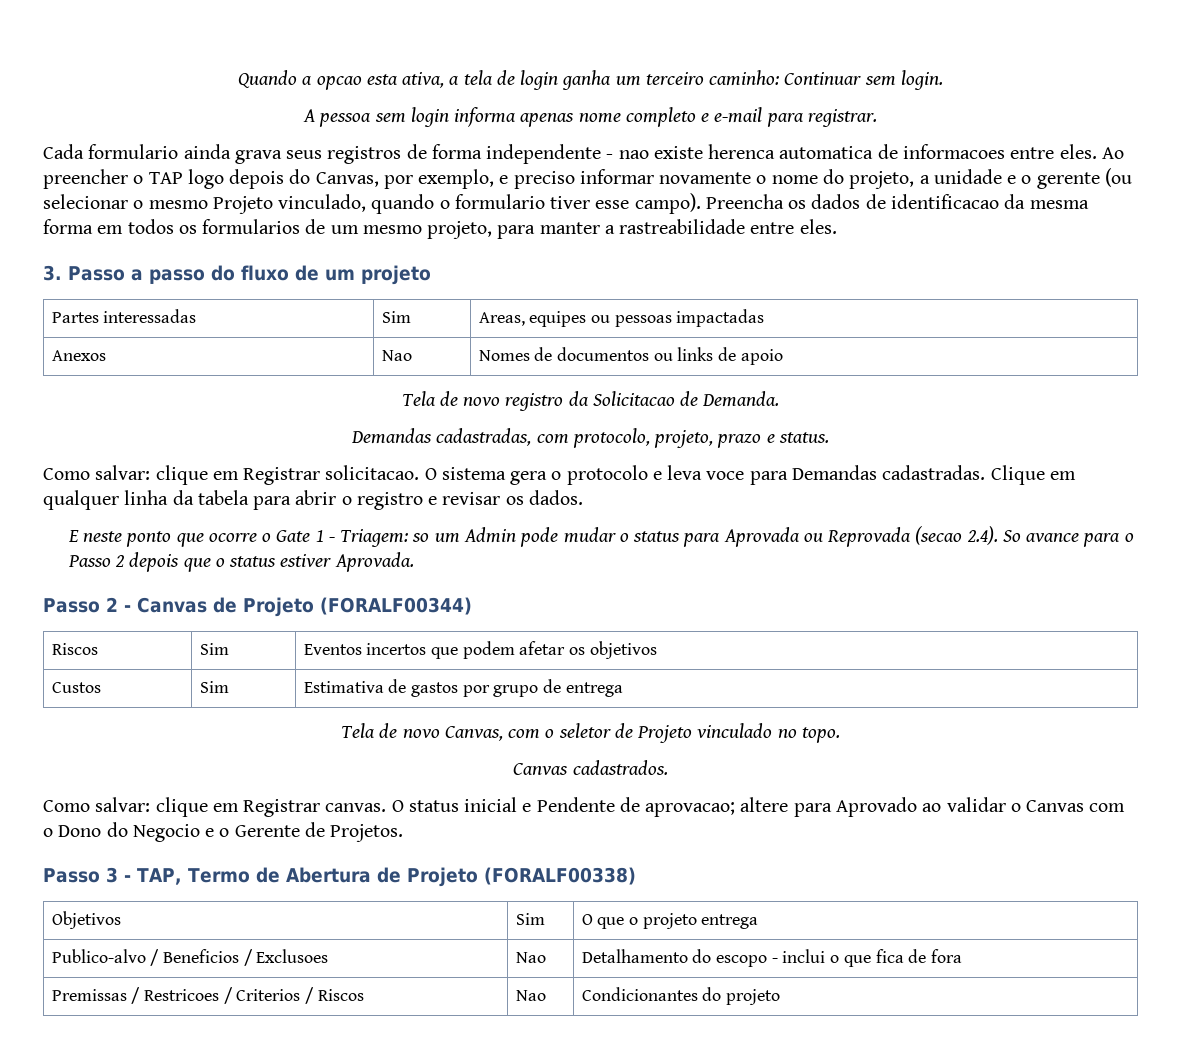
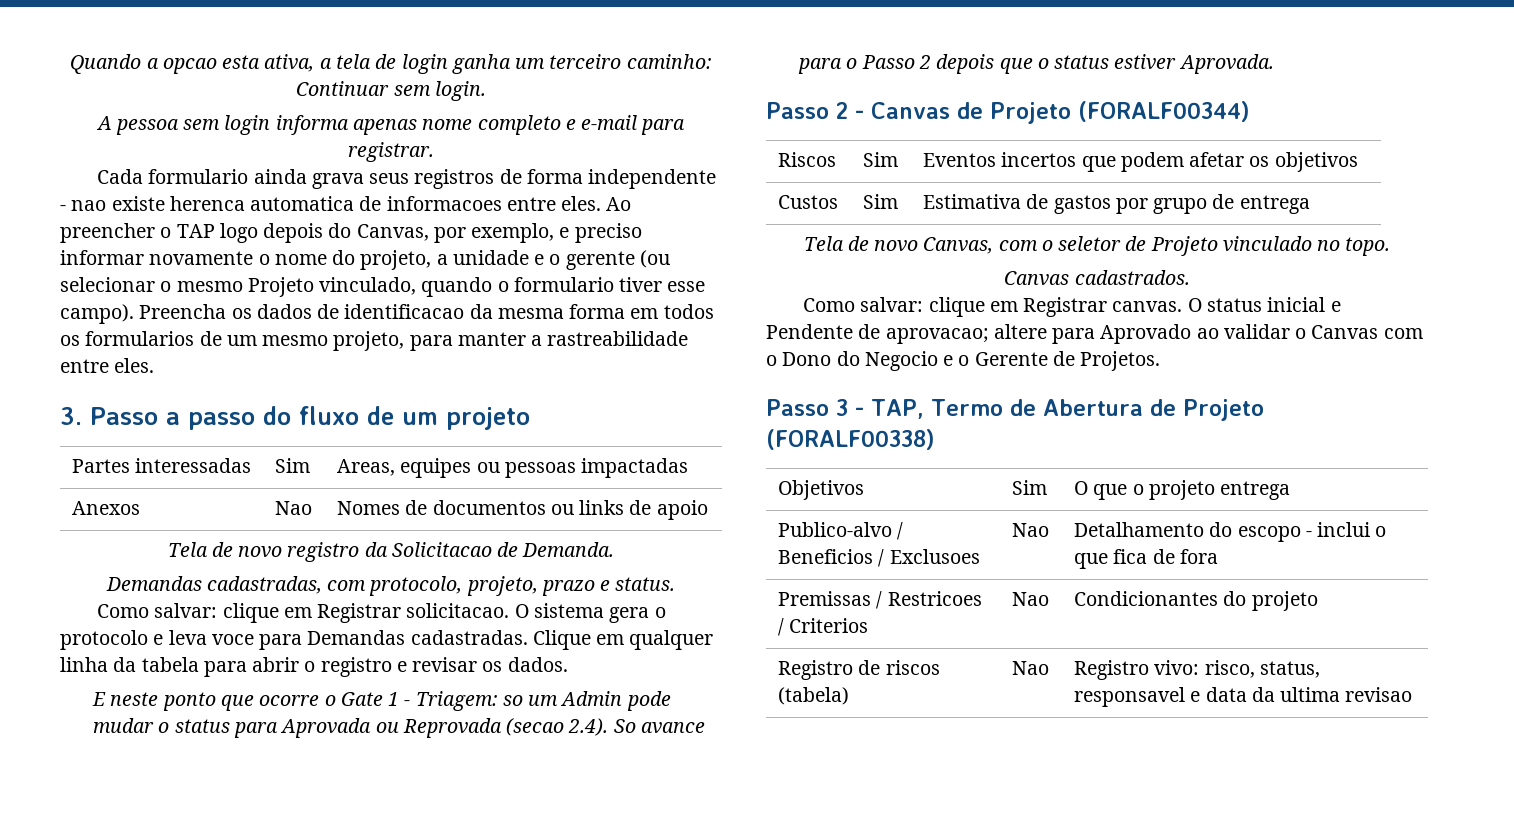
[305,987,364,1004] / Riscos -> (869, 625) none
(781, 997) none -> [778,660,940,680] [778,687,850,705] [1012,661,1050,675] [1074,660,1320,680] [1074,687,1413,707] // Registro de riscos (tabela) | Nao | Registro vivo: risco, status, responsavel e data da ultima revisao

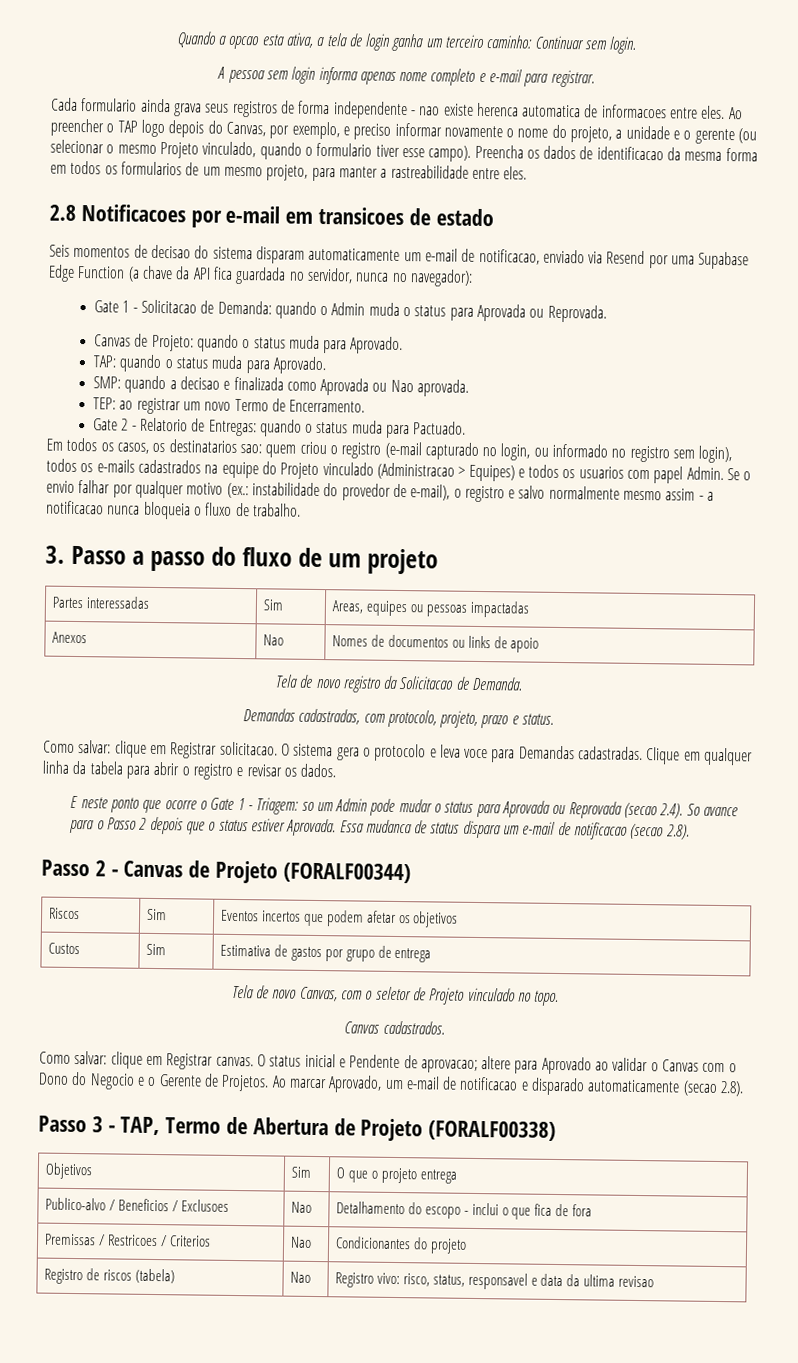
(155, 365) none -> [49,204,494,228] [49,244,750,270] [48,264,473,287] [93,299,607,323] [93,333,404,355] [92,354,327,375] [92,375,470,397] [92,397,366,415] [92,417,467,439] [46,437,733,464] [46,458,752,484] [46,480,715,503] [46,500,301,520] // 2.8 Notificacoes por e-mail em transicoes de estado // Seis momentos de decisao do sistema disparam automaticamente um e-mail de notificacao, enviado via Resend por uma Supabase Edge Function (a chave da API fica guardada no servidor, nunca no navegador): // Gate 1 - Solicitacao de Demanda: quando o Admin muda o status para Aprovada ou Reprovada. // Canvas de Projeto: quando o status muda para Aprovado. // TAP: quando o status muda para Aprovado. // SMP: quando a decisao e finalizada como Aprovada ou Nao aprovada. // TEP: ao registrar um novo Termo de Encerramento. // Gate 2 - Relatorio de Entregas: quando o status muda para Pactuado. // Em todos os casos, os destinatarios sao: quem criou o registro (e-mail capturado no login, ou informado no registro sem login), todos os e-mails cadastrados na equipe do Projeto vinculado (Administracao > Equipes) e todos os usuarios com papel Admin. Se o envio falhar por qualquer motivo (ex.: instabilidade do provedor de e-mail), o registro e salvo normalmente mesmo assim - a notificacao nunca bloqueia o fluxo de trabalho.
(1274, 64) none -> [339,819,690,840] Essa mudanca de status dispara um e-mail de notificacao (secao 2.8).
(1161, 361) none -> [271,1075,745,1097] Ao marcar Aprovado, um e-mail de notificacao e disparado automaticamente (secao 2.8).

